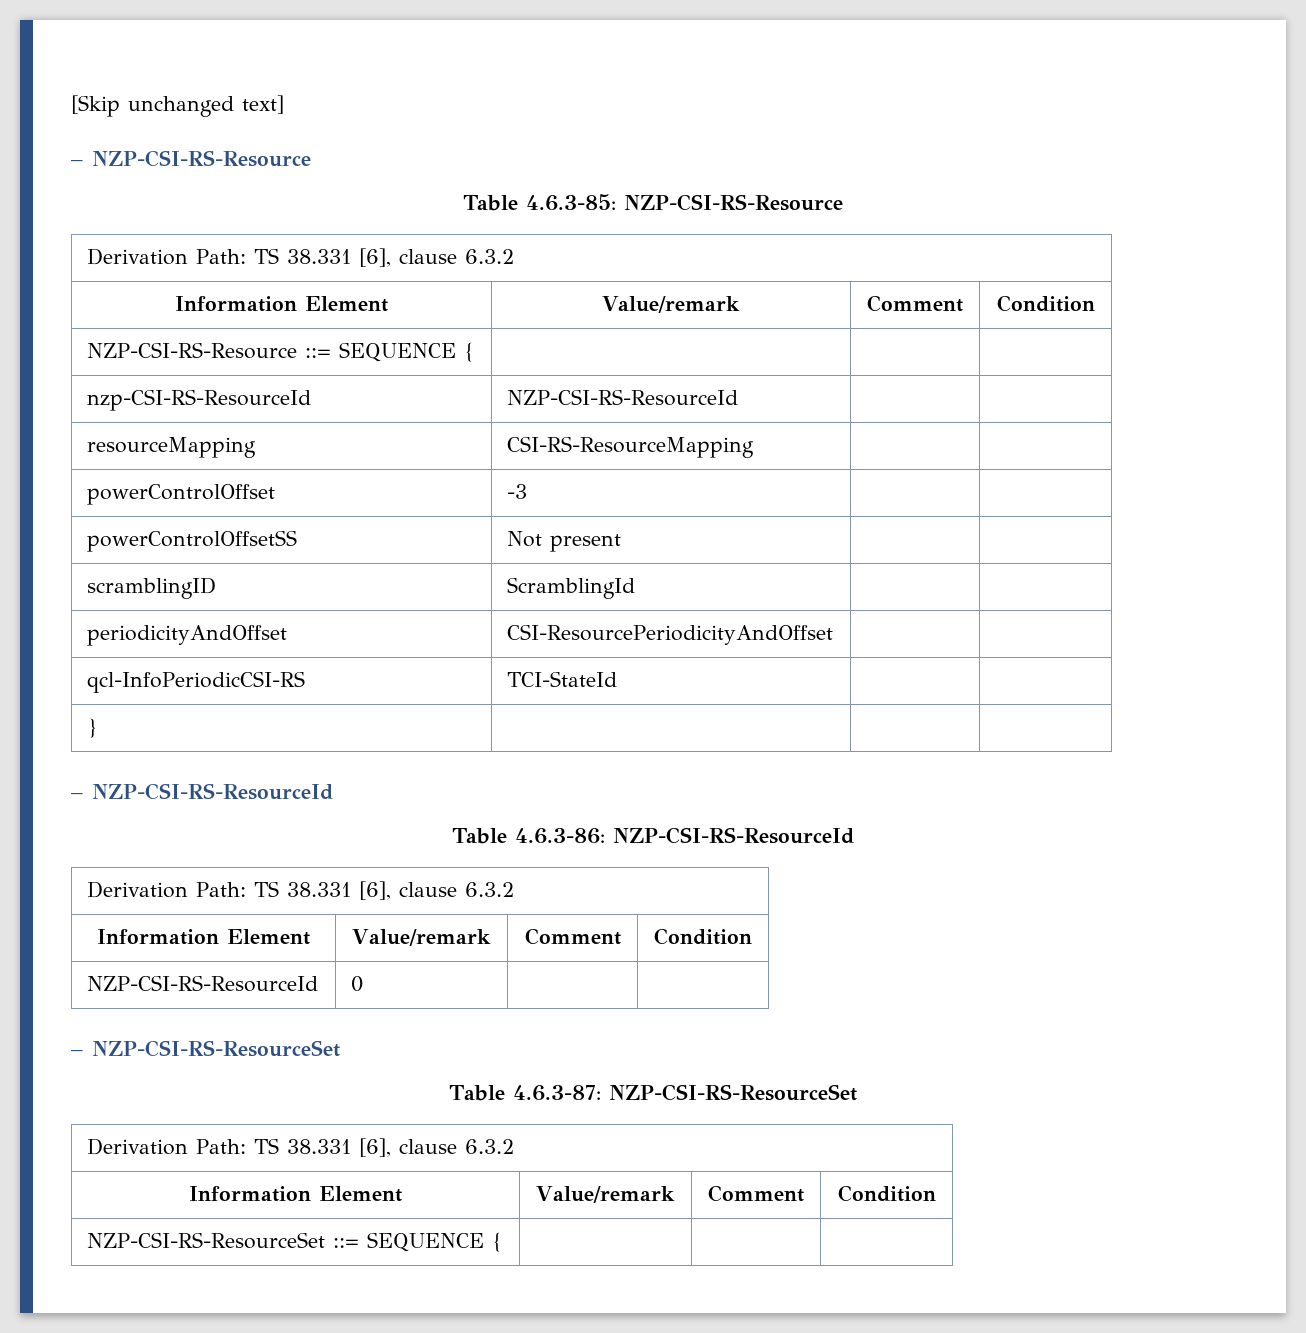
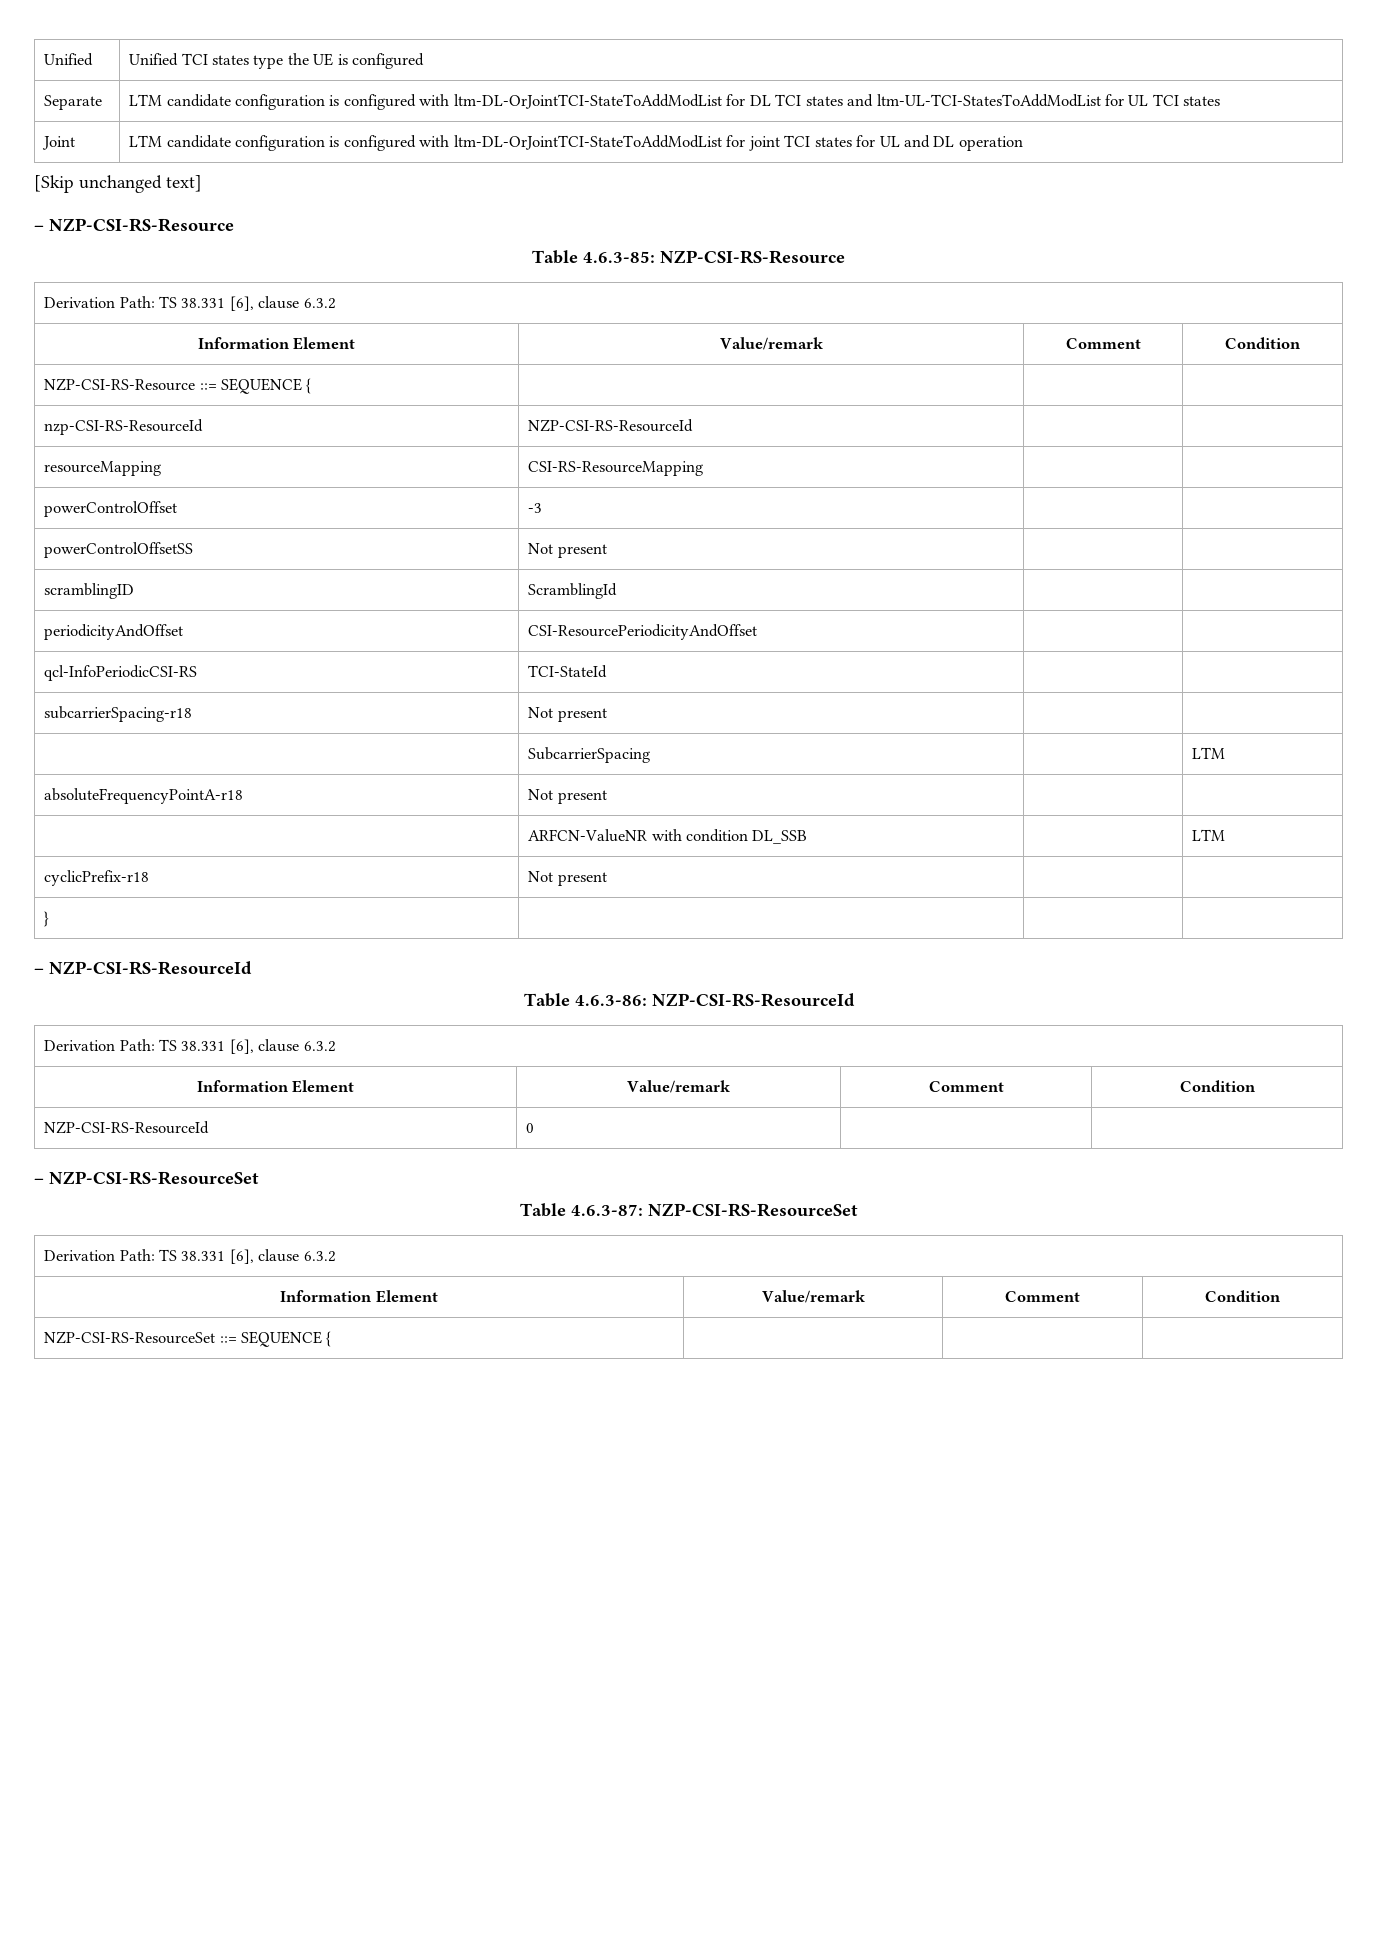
(71, 106) none -> [44,53,94,66] [129,53,425,69] [44,95,103,110] [129,94,1221,110] [42,136,76,150] [129,135,1023,151] Unified | Unified TCI states type the UE is configured // Separate | LTM candidate configuration is configured with ltm-DL-OrJointTCI-StateToAddModList for DL TCI states and ltm-UL-TCI-StatesToAddModList for UL TCI states // Joint | LTM candidate configuration is configured with ltm-DL-OrJointTCI-StateToAddModList for joint TCI states for UL and DL operation //
(618, 679) none -> [44,706,193,722] [528,707,607,722] [528,747,651,763] [1192,747,1226,759] [44,788,244,804] [528,789,607,804] [528,829,808,844] [1192,829,1226,841] [44,870,150,886] [528,871,607,886] // subcarrierSpacing-r18 | Not present | | // | SubcarrierSpacing | | LTM // absoluteFrequencyPointA-r18 | Not present | | // | ARFCN-ValueNR with condition DL_SSB | | LTM // cyclicPrefix-r18 | Not present | |

